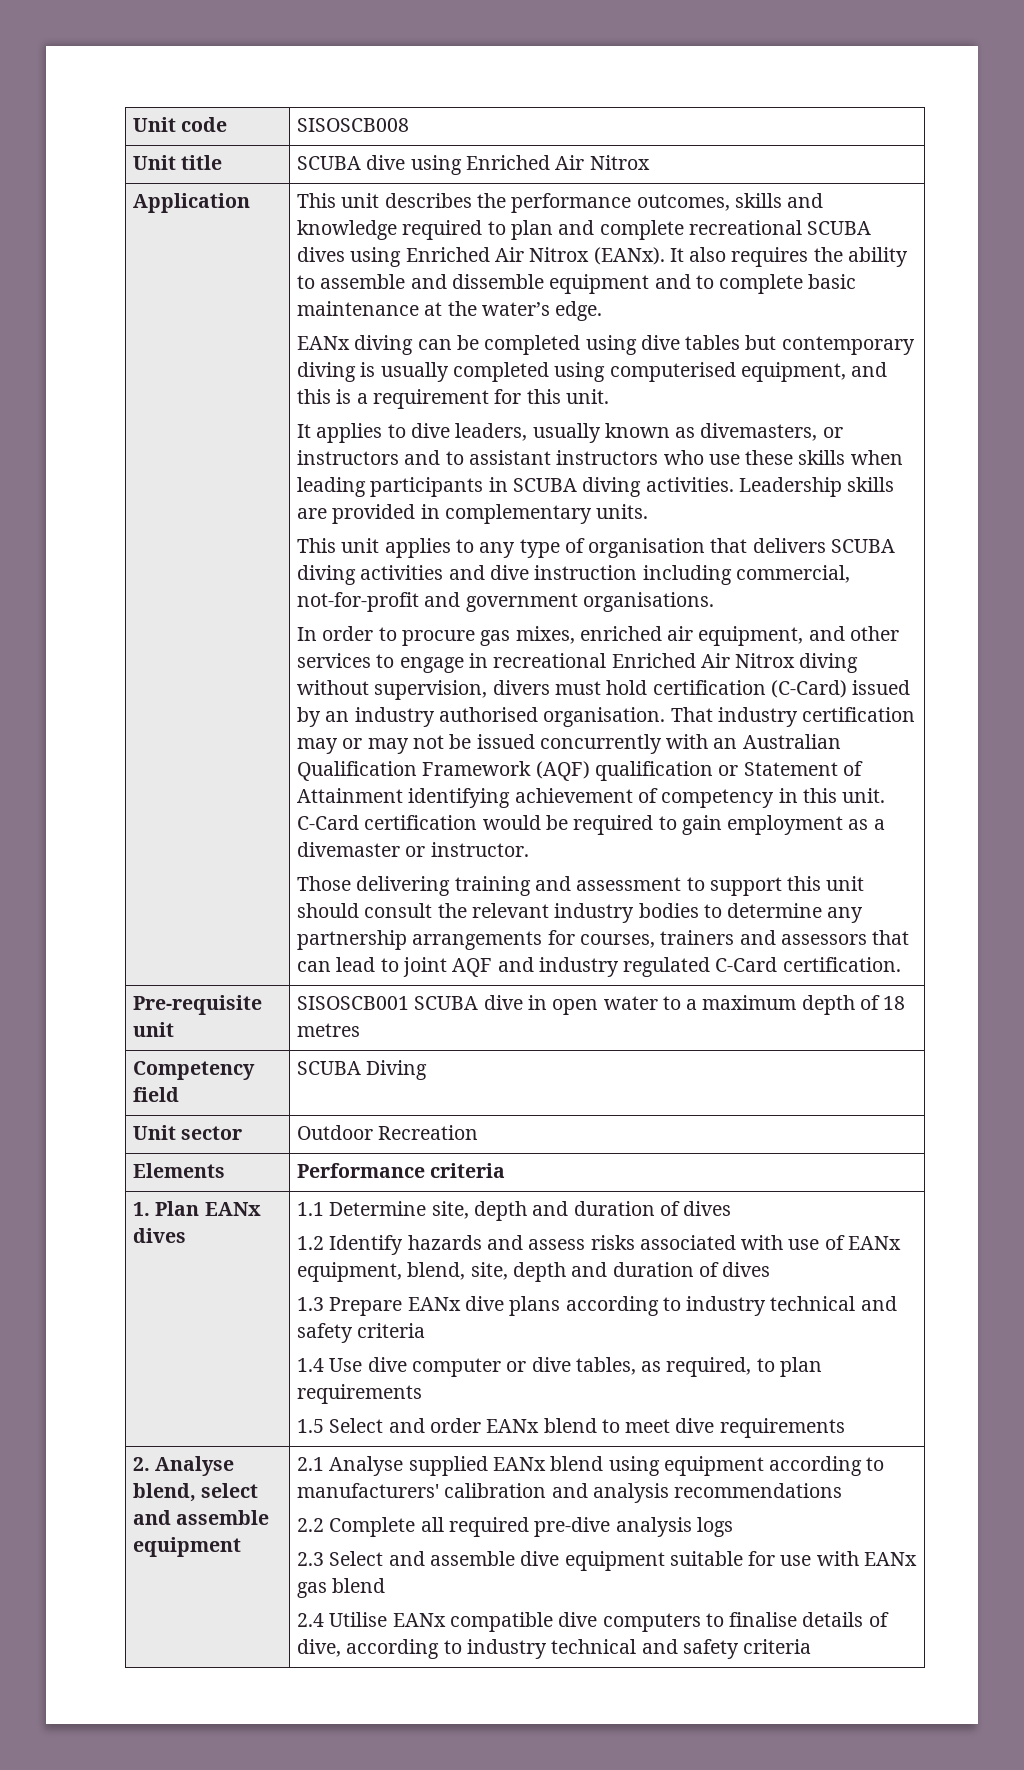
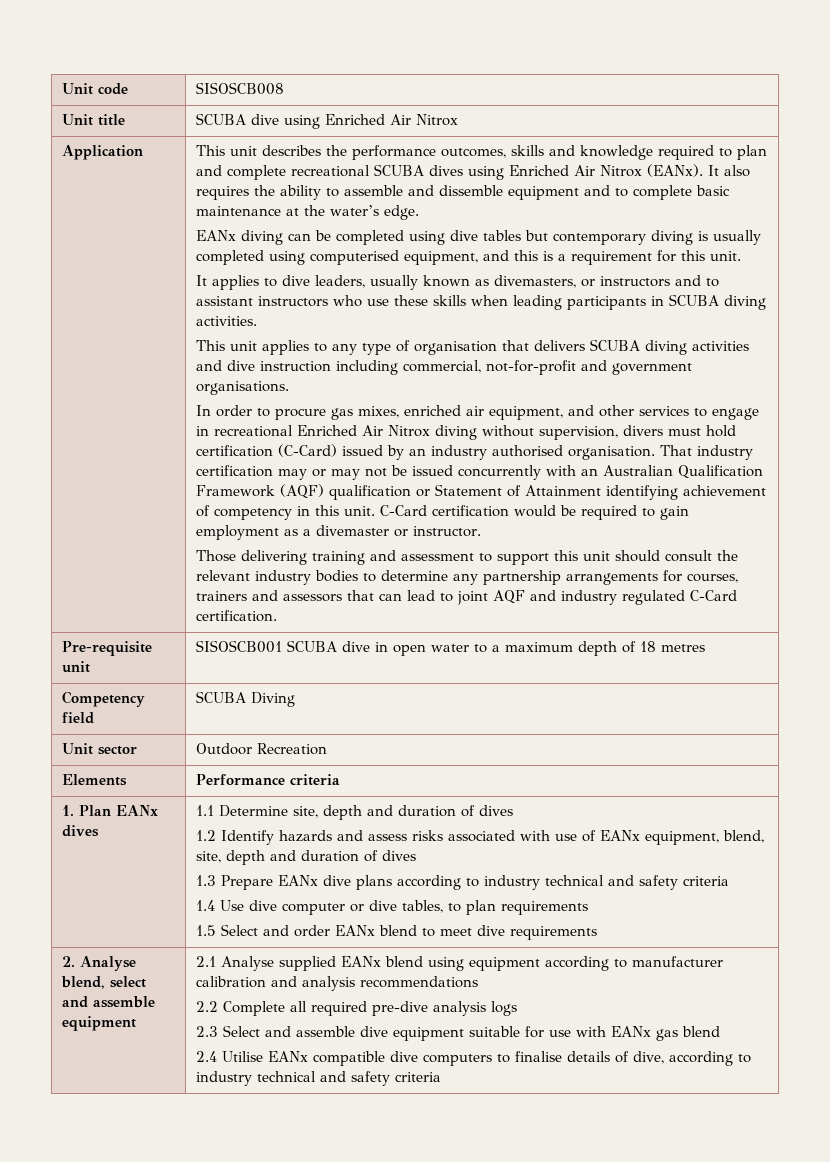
[738,477,895,497] [297,504,649,524] Leadership skills are provided in complementary units. -> (258, 321) none
[641,1357,752,1377] as required, -> (444, 906) none
[297,1483,440,1498] manufacturers' -> [632,956,724,967] manufacturer

